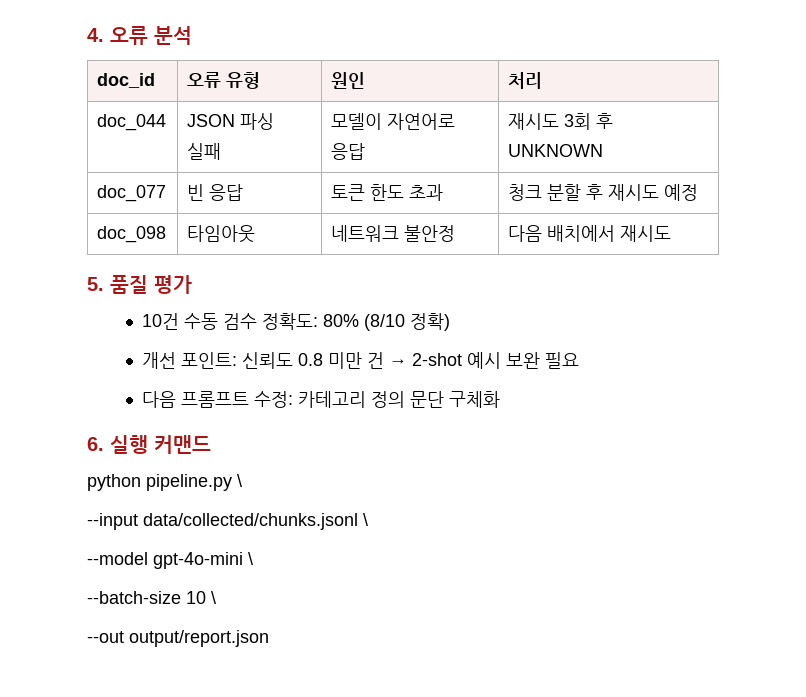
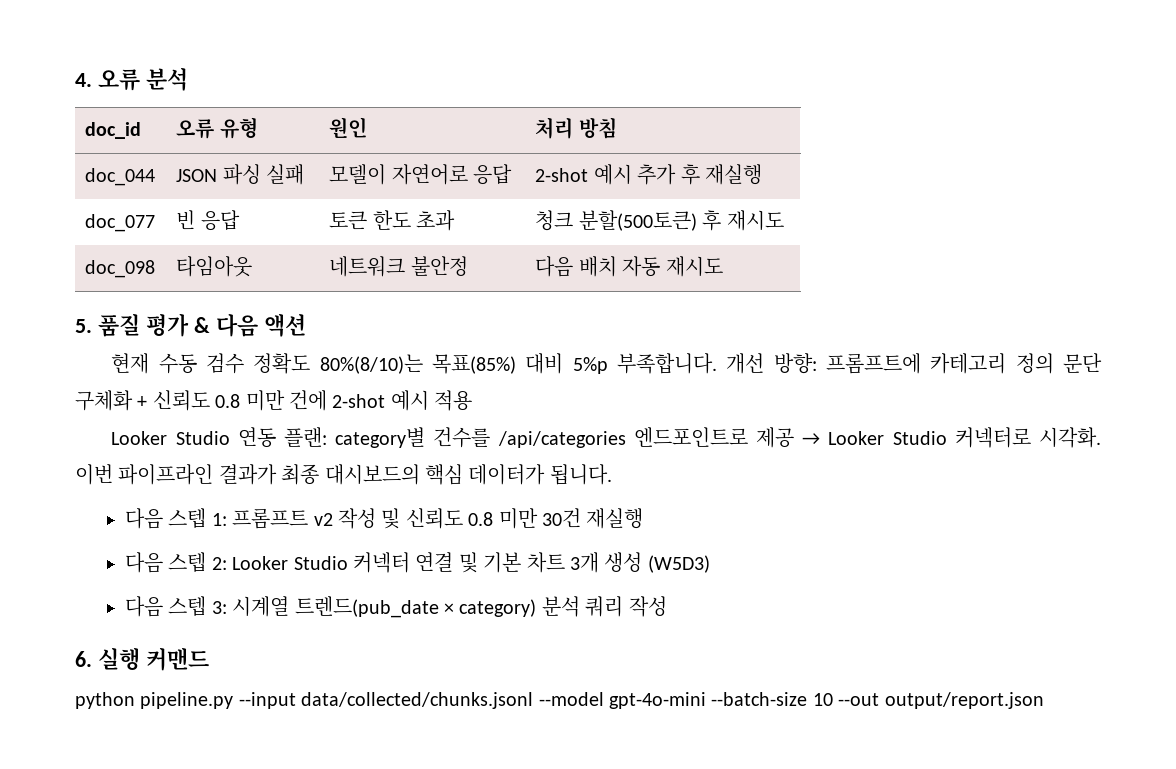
(543, 80) none -> [578,117,617,139] 방침
[508,113,614,130] [508,144,604,157] 재시도 3회 후 UNKNOWN -> [535,164,762,185] 2-shot 예시 추가 후 재실행
[547,184,582,201] 분할 -> [578,210,697,231] 분할(500토큰)
[664,184,699,201] 예정 -> (784, 220) none
[547,225,616,242] 배치에서 -> [578,256,661,277] 배치 자동
[142,313,451,331] [142,352,580,369] [142,391,501,408] // 10건 수동 검수 정확도: 80% (8/10 정확) // 개선 포인트: 신뢰도 0.8 미만 건 → 2-shot 예시 보완 필요 // 다음 프롬프트 수정: 카테고리 정의 문단 구체화 -> [193,314,306,337] [111,353,1102,374] [75,390,473,411] [111,427,1102,448] [75,464,612,485] [124,508,644,529] [124,552,710,573] [124,596,667,618] & 다음 액션 // 현재 수동 검수 정확도 80%(8/10)는 목표(85%) 대비 5%p 부족합니다. 개선 방향: 프롬프트에 카테고리 정의 문단 구체화 + 신뢰도 0.8 미만 건에 2-shot 예시 적용 // Looker Studio 연동 플랜: category별 건수를 /api/categories 엔드포인트로 제공 → Looker Studio 커넥터로 시각화. 이번 파이프라인 결과가 최종 대시보드의 핵심 데이터가 됩니다. // 다음 스텝 1: 프롬프트 v2 작성 및 신뢰도 0.8 미만 30건 재실행 // 다음 스텝 2: Looker Studio 커넥터 연결 및 기본 차트 3개 생성 (W5D3) // 다음 스텝 3: 시계열 트렌드(pub_date × category) 분석 쿼리 작성
[237,474,242,487] \ // -> (234, 700) none
[363,513,368,526] \ // -> (534, 700) none
[248,552,253,565] \ // -> (706, 700) none
[211,591,216,604] \ // -> (833, 699) none

